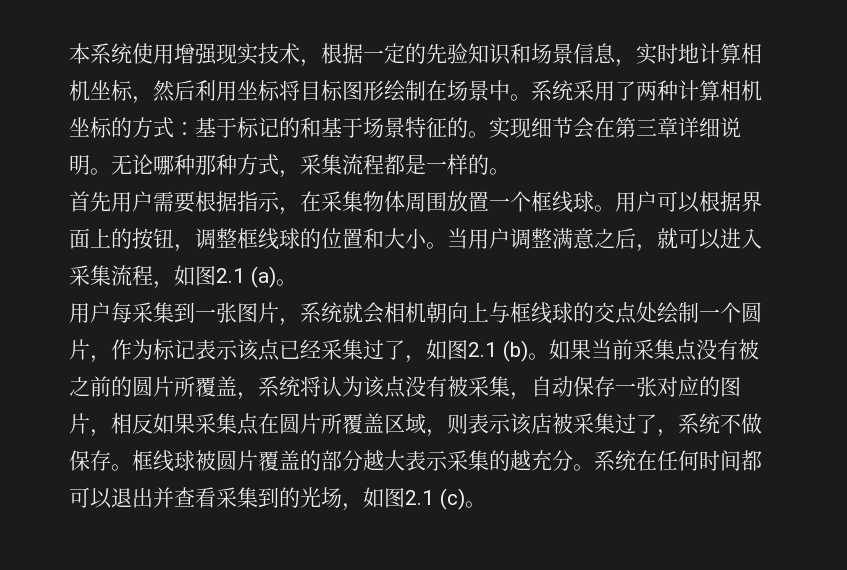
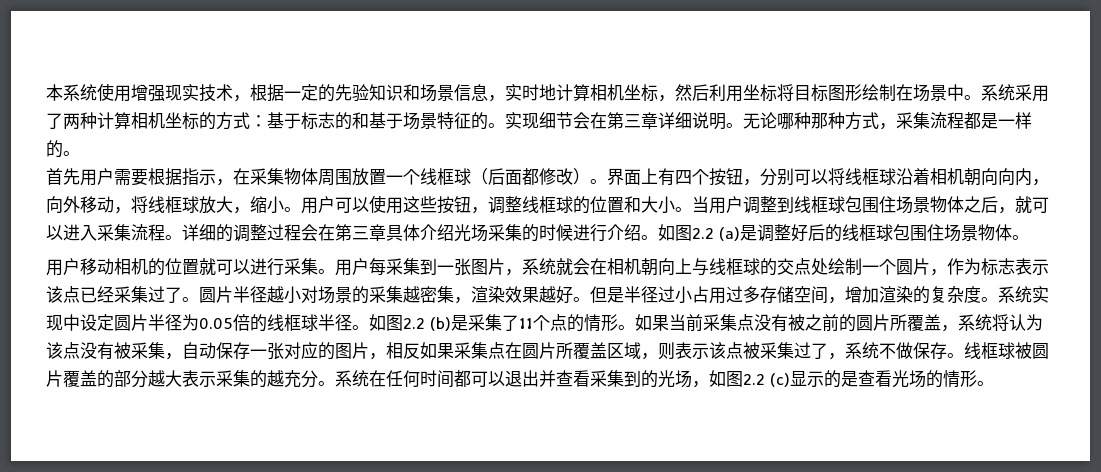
[258,117,279,137] 记 -> [318,112,335,129] 志
[531,191,762,213] [69,228,132,249] 框线球。用户可以根据界面上的 -> [420,168,1049,186] [46,195,437,214] 线框球（后面都修改）。界面上有四个按钮，分别可以将线框球沿着相机朝向向内，向外移动，将线框球放大，缩小。用户可以使用这些
[237,228,279,250] 框线 -> [522,196,556,213] 线框
[552,228,595,249] 满意 -> [777,196,964,214] 到线框球包围住场景物体
[153,265,297,289] ，如图2.1 (a)。 // -> [165,224,1029,242] [46,258,335,276] 。详细的调整过程会在第三章具体介绍光场采集的时候进行介绍。如图2.2 (a)是调整好后的线框球包围住场景物体。 // 用户移动相机的位置就可以进行采集。
(384, 313) none -> [590,258,607,275] 在
[510,302,552,324] 框线 -> [709,258,743,275] 线框
[174,339,195,359] 记 -> [998,258,1015,275] 志
[405,339,528,363] ，如图2.1 (b) -> [182,286,1049,304] [46,314,618,332] 。圆片半径越小对场景的采集越密集，渲染效果越好。但是半径过小占用过多存储空间，增加渲染的复杂度。系统实现中设定圆片半径为0.05倍的线框球半径。如图2.2 (b)是采集了11个点的情形
[531,413,552,434] 店 -> [726,342,743,359] 点
[132,450,174,472] 框线 -> [964,342,998,359] 线框
[405,488,465,510] 2.1 (c) -> [743,370,977,388] 2.2 (c)显示的是查看光场的情形

